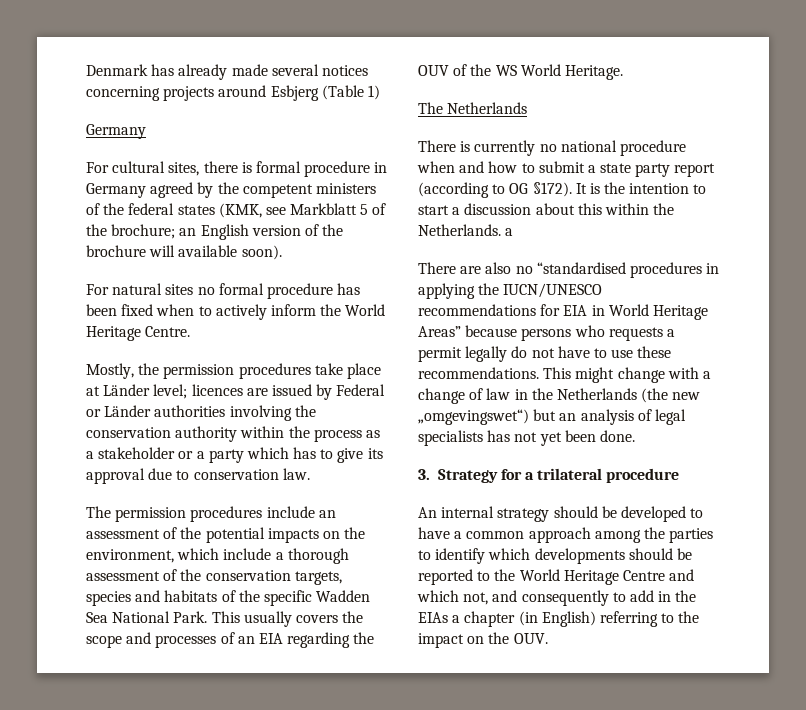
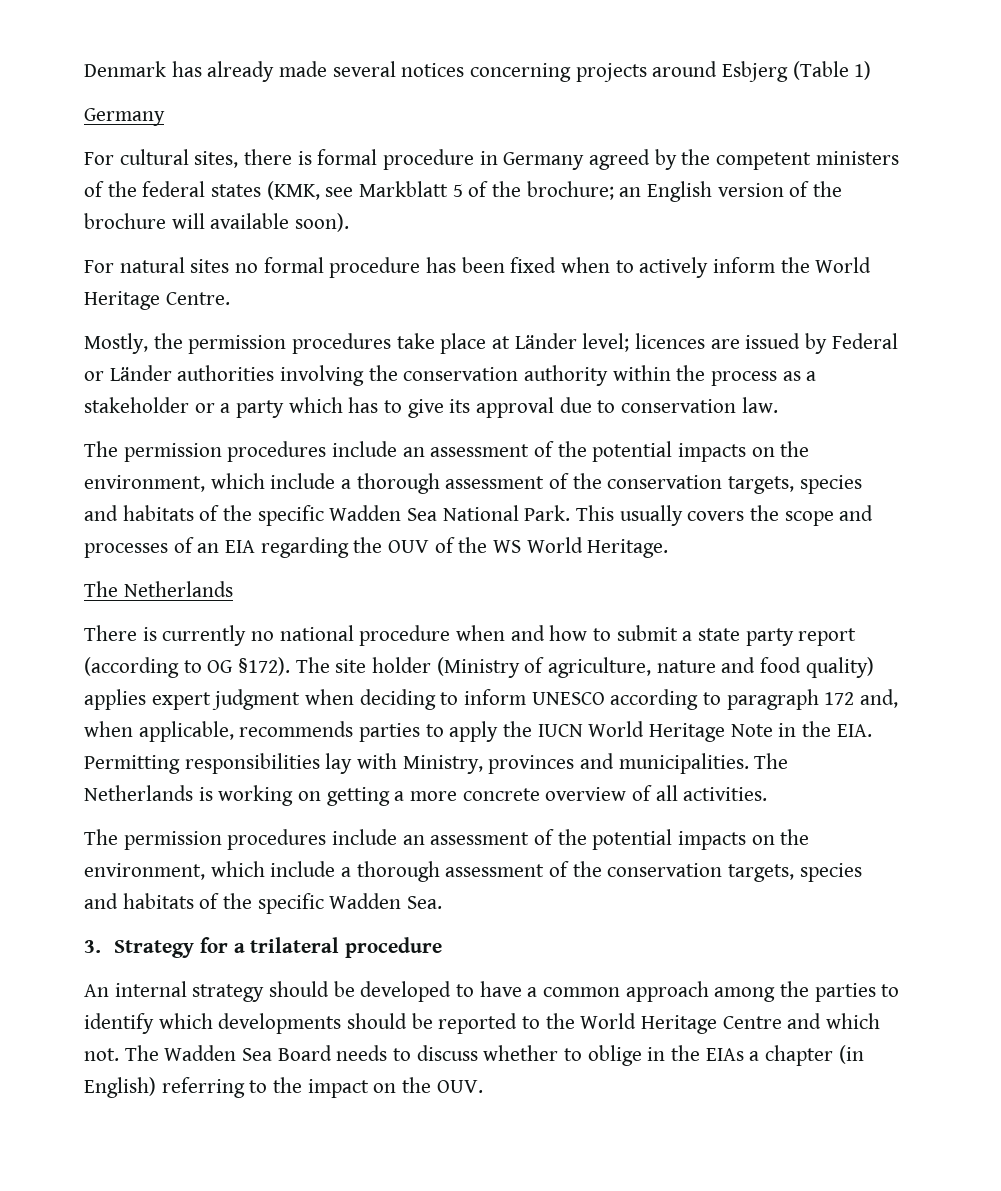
[575,182,707,194] [418,203,675,215] [418,224,514,236] [418,262,720,278] [418,283,603,299] [418,304,708,320] [418,325,675,341] [418,346,672,362] [418,367,711,383] [418,388,701,404] [418,409,686,425] [418,430,635,446] It is the intention to start a discussion about this within the Netherlands. a // There are also no “standardised procedures in applying the IUCN/UNESCO recommendations for EIA in World Heritage Areas” because persons who requests a permit legally do not have to use these recommendations. This might change with a change of law in the Netherlands (the new „omgevingswet“) but an analysis of legal specialists has not yet been done. -> [295,657,874,678] [84,689,899,710] [84,721,872,742] [84,753,789,774] [84,785,768,806] [84,829,810,850] [84,861,862,882] [84,893,443,914] The site holder (Ministry of agriculture, nature and food quality) applies expert judgment when deciding to inform UNESCO according to paragraph 172 and, when applicable, recommends parties to apply the IUCN World Heritage Note in the EIA. Permitting responsibilities lay with Ministry, provinces and municipalities. The Netherlands is working on getting a more concrete overview of all activities. // The permission procedures include an assessment of the potential impacts on the environment, which include a thorough assessment of the conservation targets, species and habitats of the specific Wadden Sea.
[463,590,654,606] not, and consequently to add -> [84,1045,642,1066] not. The Wadden Sea Board needs to discuss whether to oblige

